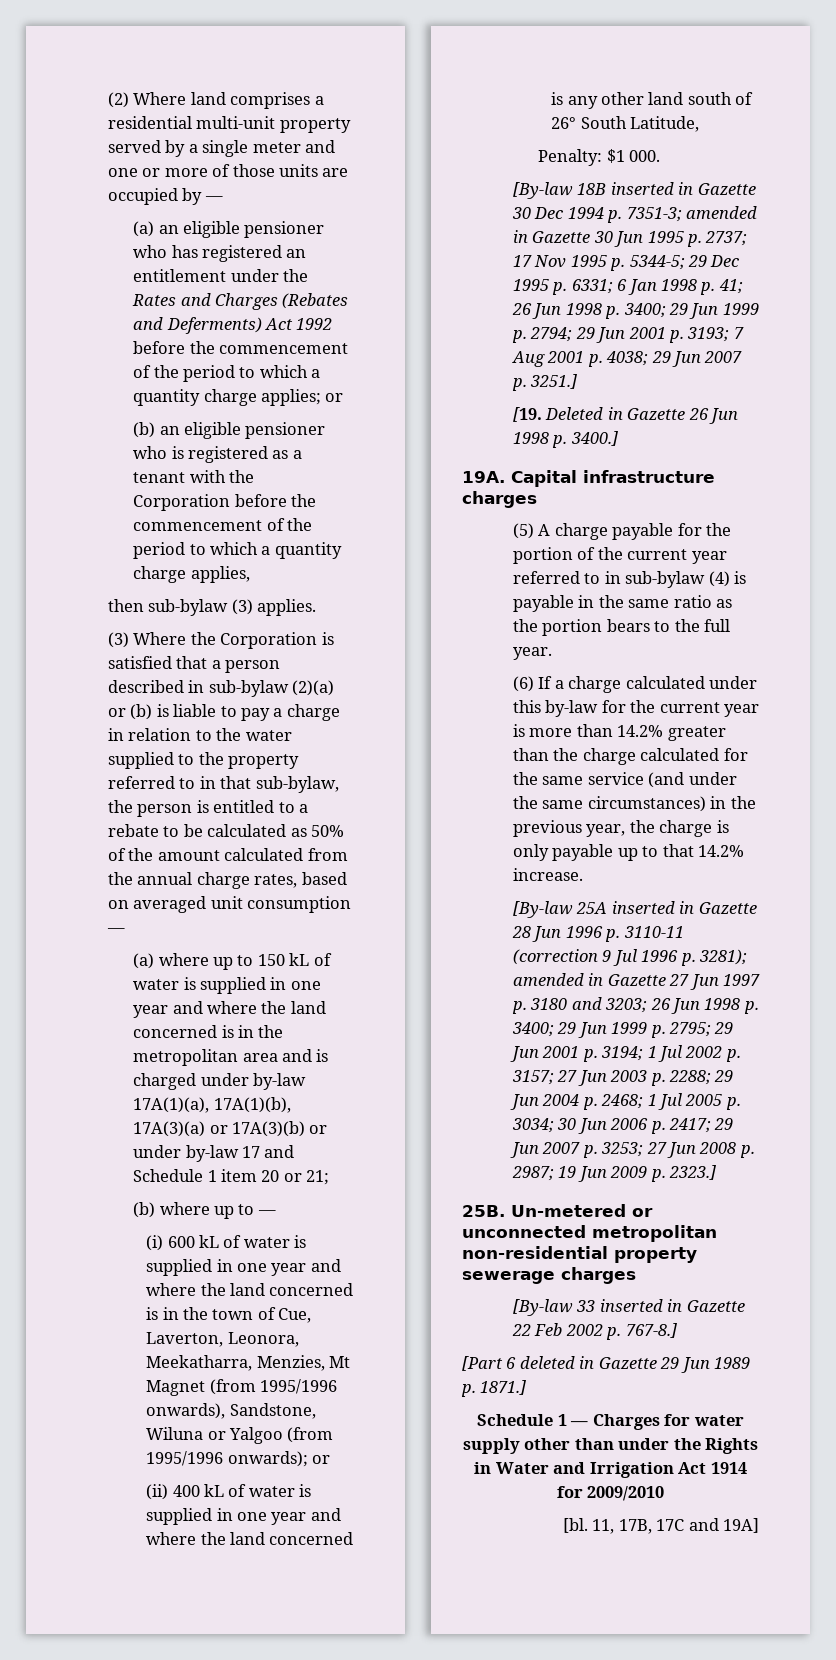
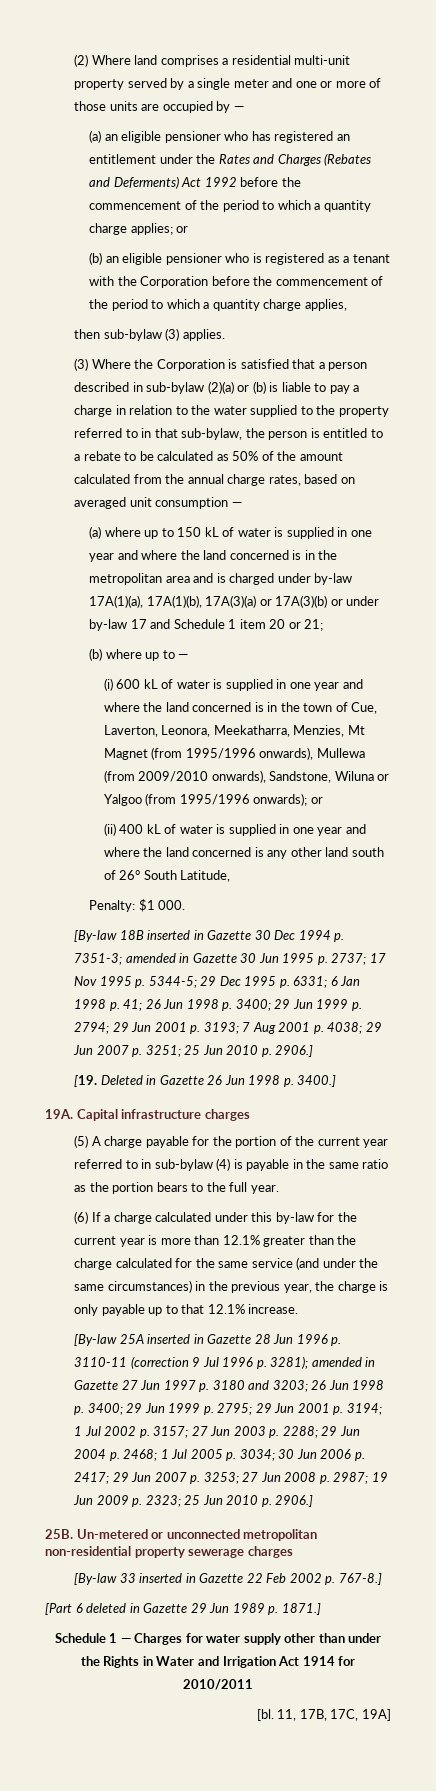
(226, 1411) none -> [316,748,365,758] [103,770,266,783] Mullewa (from 2009/2010 onwards),
[530,374,578,389] 3251.] -> [145,1045,314,1057] 3251; 25 Jun 2010 p. 2906.]
[617,725,664,737] 14.2% -> [222,1235,260,1245] 12.1%
[697,845,744,857] 14.2% -> [207,1304,245,1314] 12.1%
[668,1165,716,1180] 2323.] -> [145,1495,314,1507] 2323; 25 Jun 2010 p. 2906.]
[587,1486,665,1501] 2009/2010 -> [183,1679,253,1690] 2010/2011
[656,1518,719,1531] 17C and -> [330,1709,359,1721] 17C,

